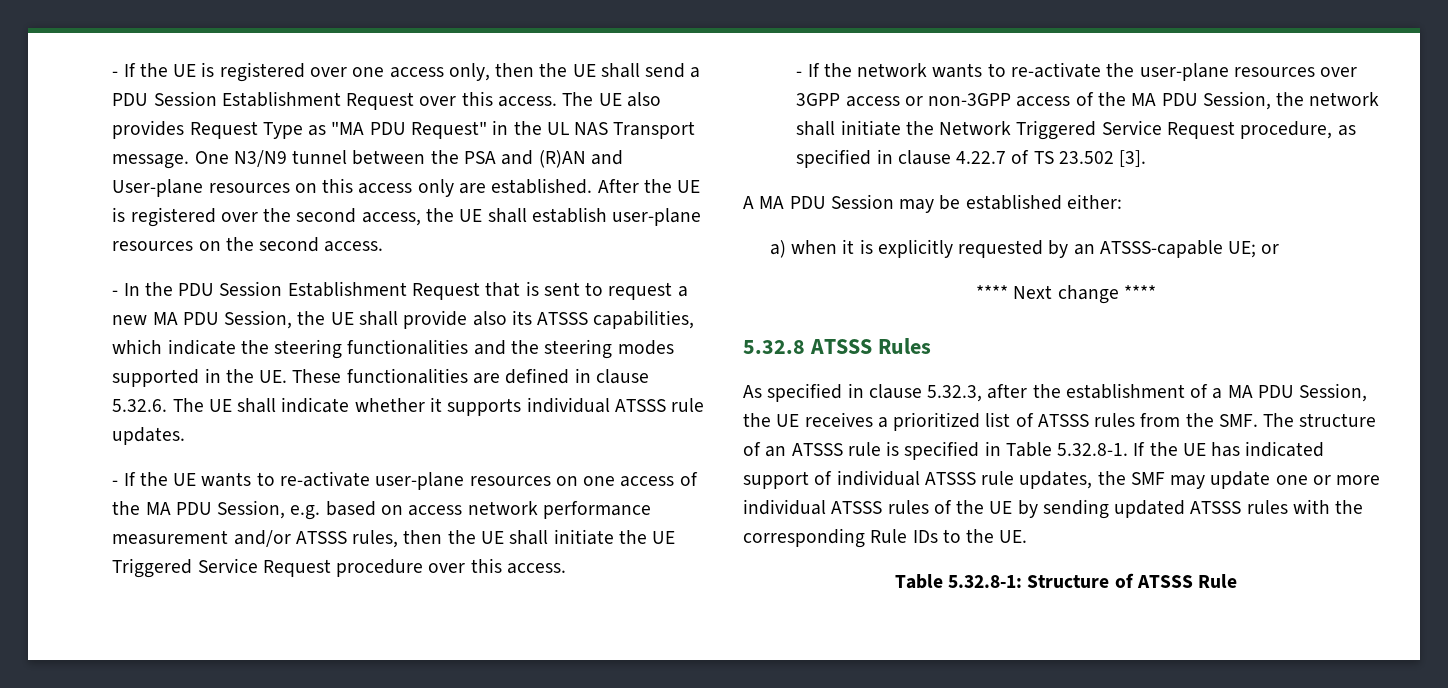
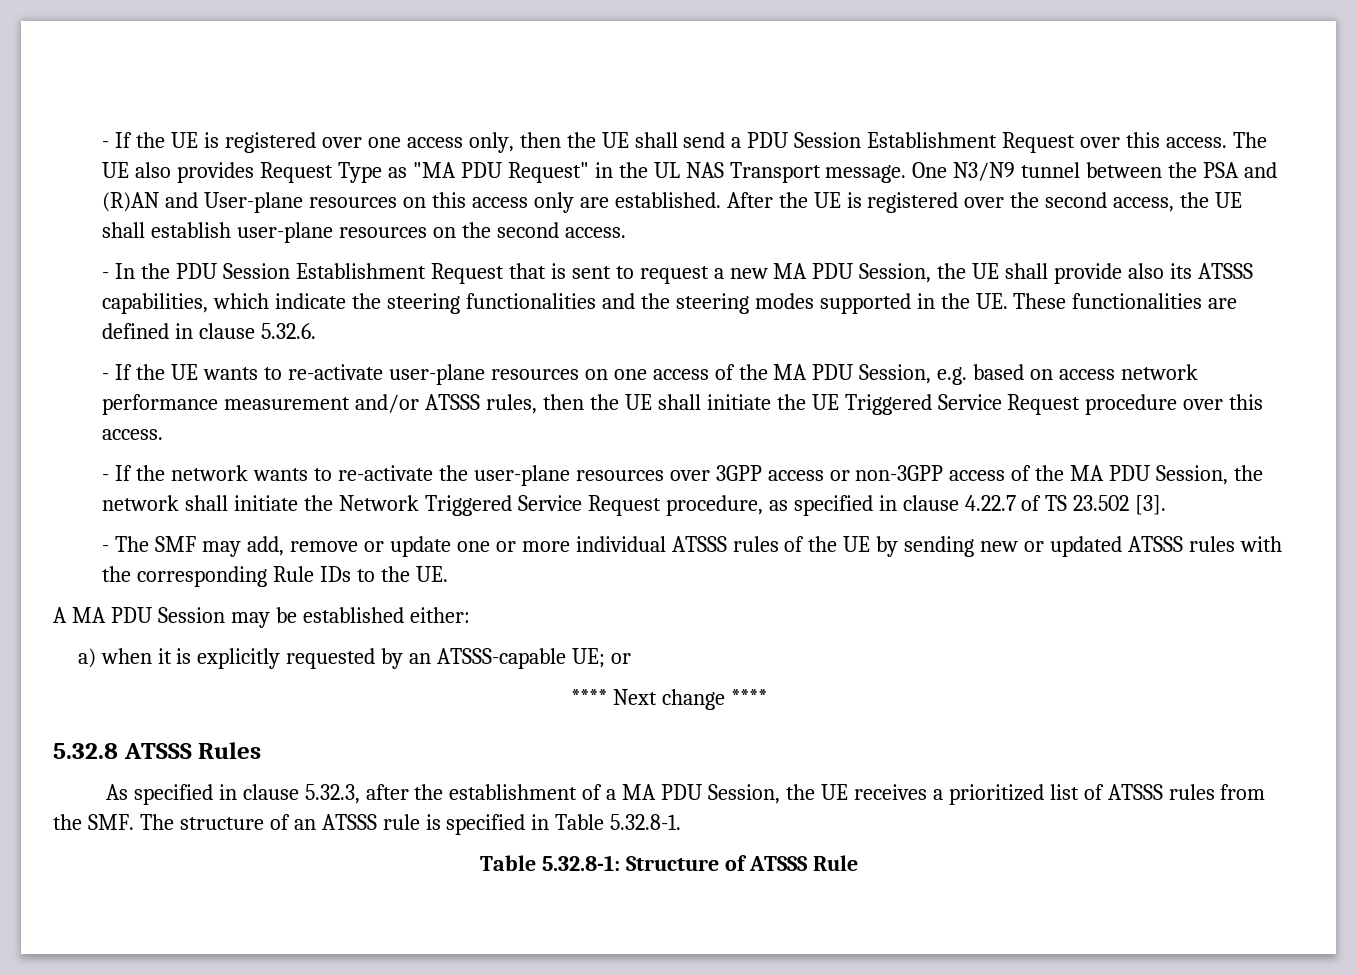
[172,397,705,416] [112,427,186,445] The UE shall indicate whether it supports individual ATSSS rule updates. -> (317, 331) none
(1147, 158) none -> [102,536,1282,557] [102,566,448,587] // - The SMF may add, remove or update one or more individual ATSSS rules of the UE by sending new or updated ATSSS rules with the corresponding Rule IDs to the UE.
[1133,441,1325,457] [743,470,1381,489] [743,499,1364,519] [743,528,1028,548] If the UE has indicated support of individual ATSSS rule updates, the SMF may update one or more individual ATSSS rules of the UE by sending updated ATSSS rules with the corresponding Rule IDs to the UE. -> (682, 822) none

